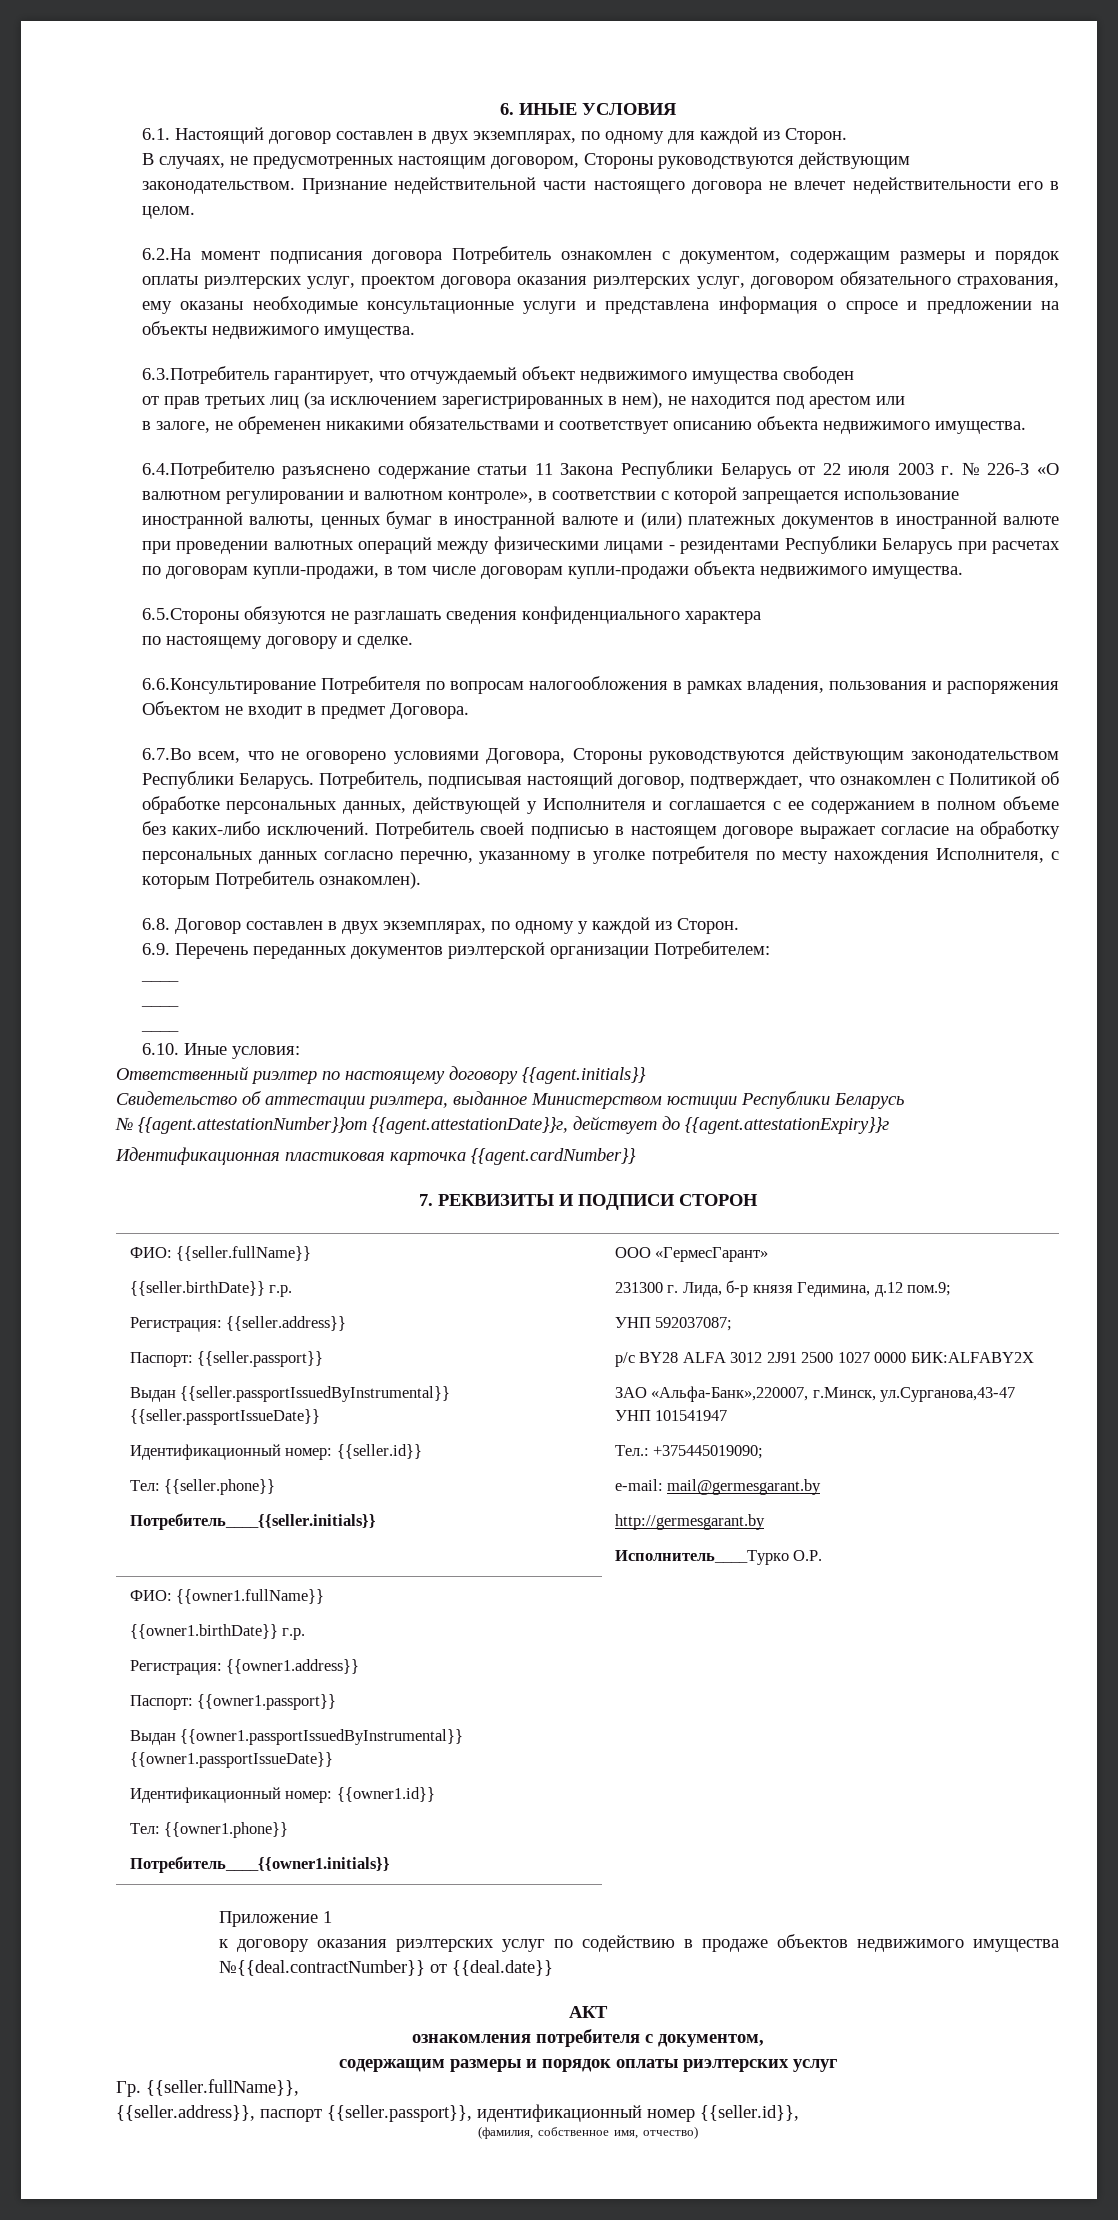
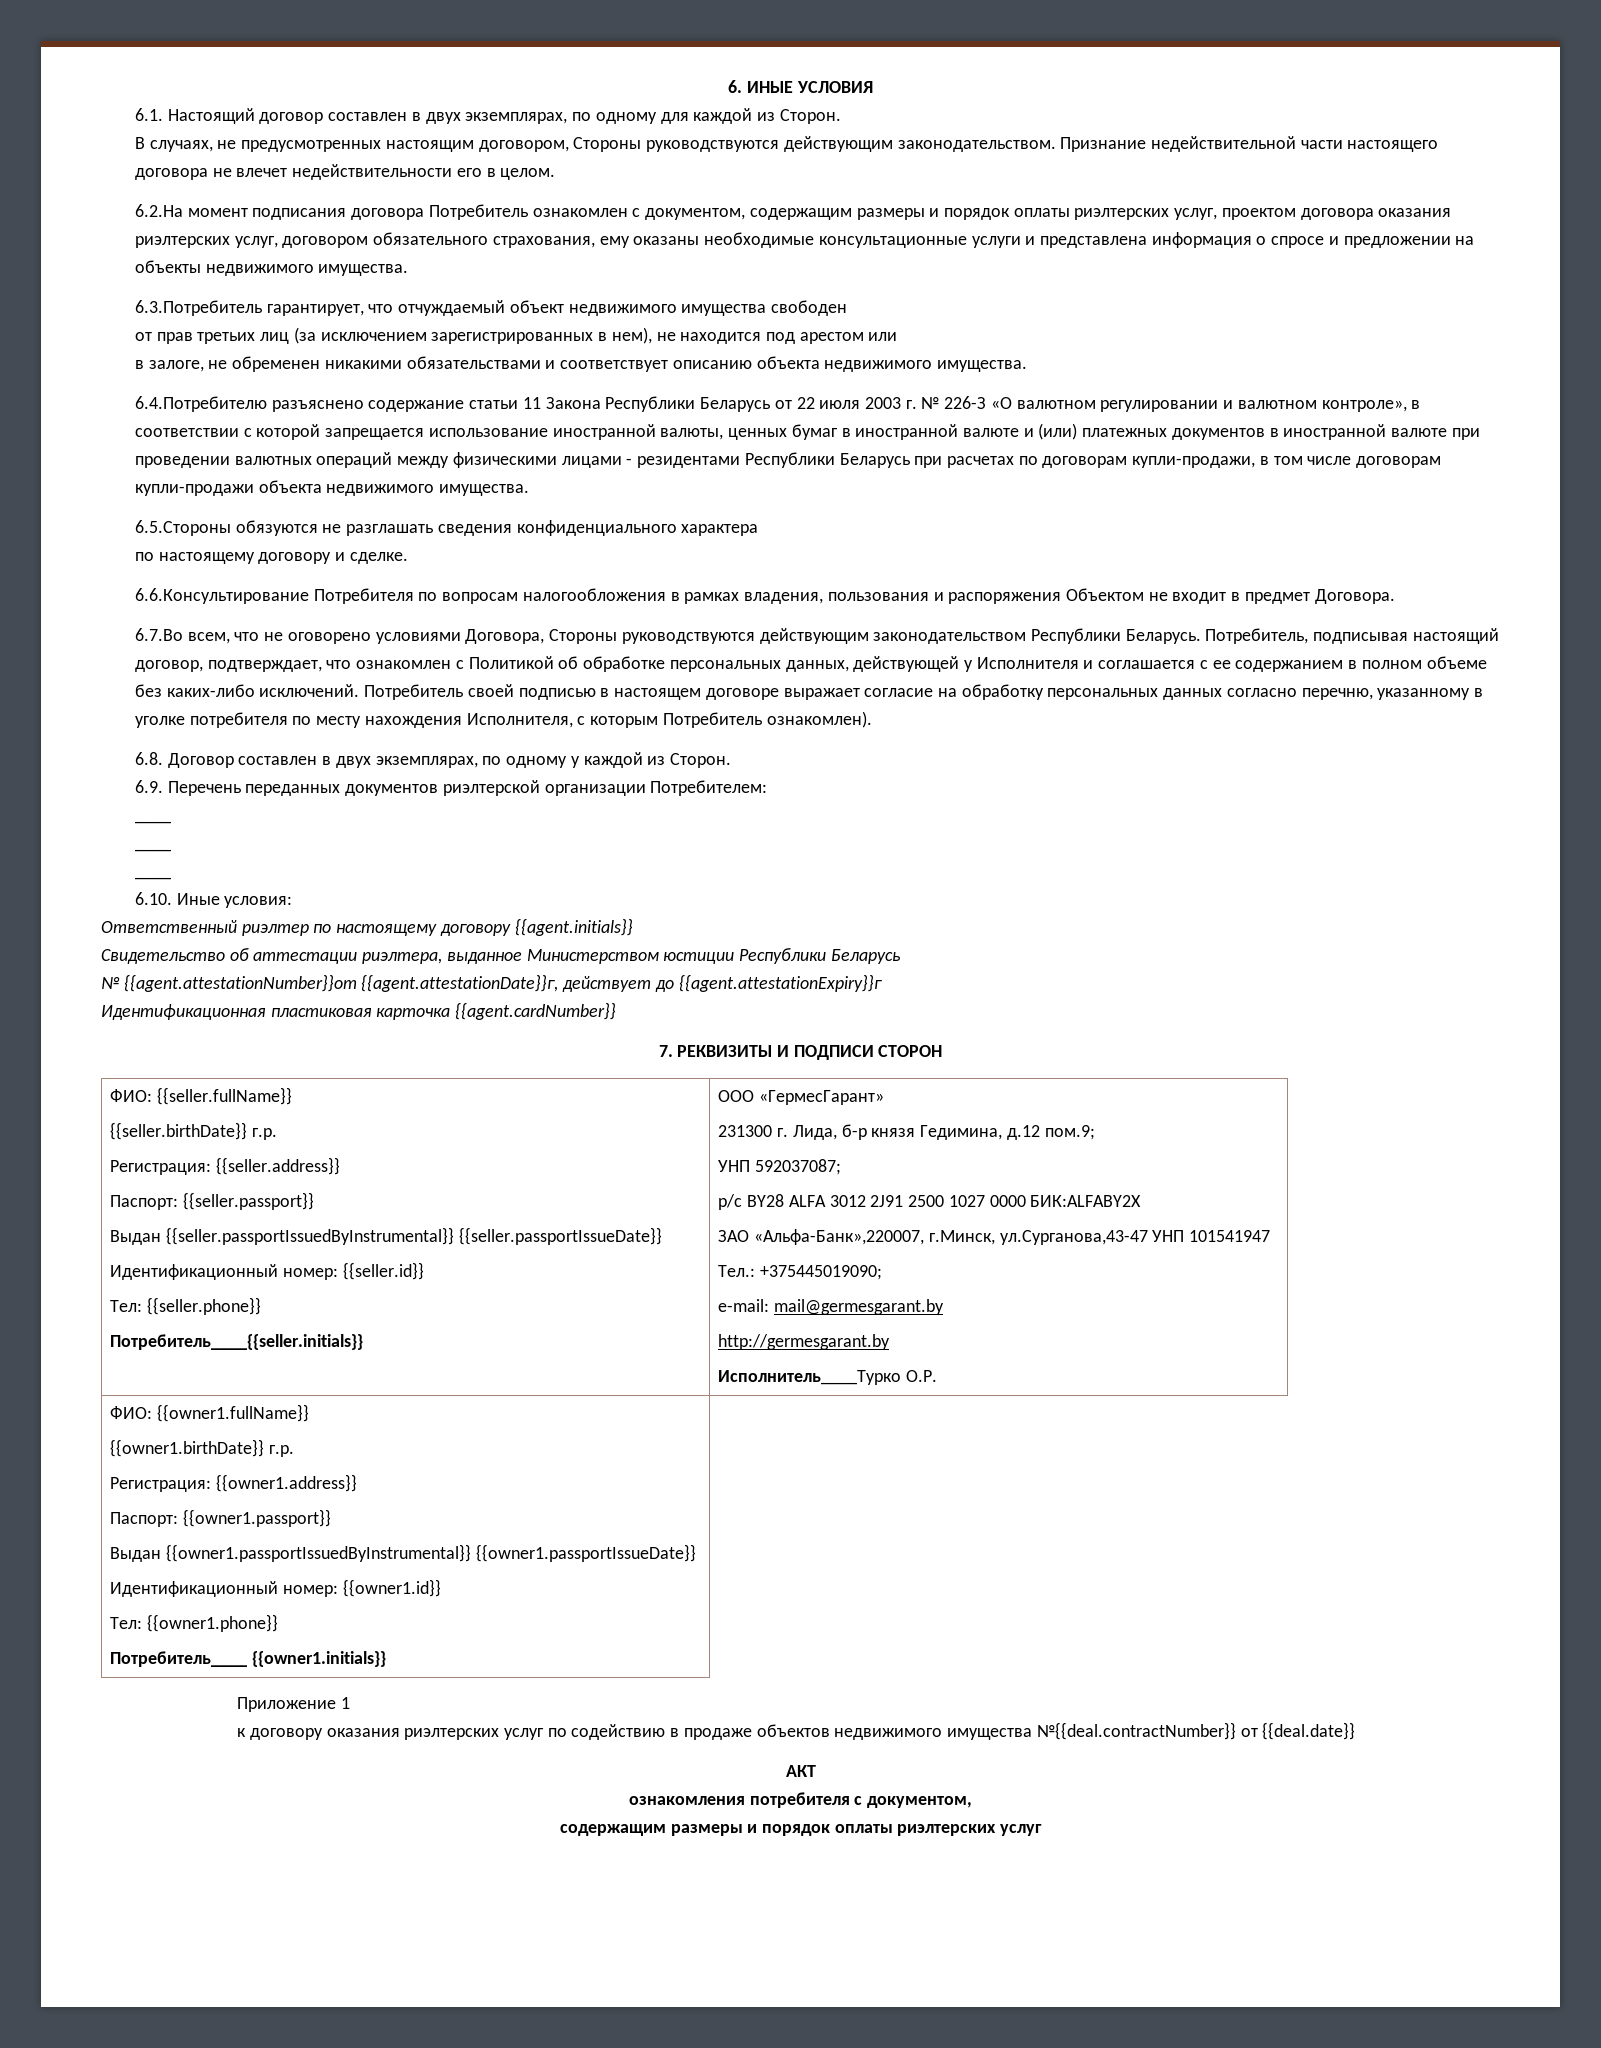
[129,1856,390,1873] Потребитель____{{owner1.initials}} -> [110,1651,387,1667] Потребитель____ {{owner1.initials}}
[116,2079,299,2097] [116,2104,799,2122] [477,2126,698,2139] // Гр. {{seller.fullName}}, // {{seller.address}}, паспорт {{seller.passport}}, идентификационный номер {{seller.id}}, // (фамилия, собственное имя, отчество) -> (1043, 1830) none

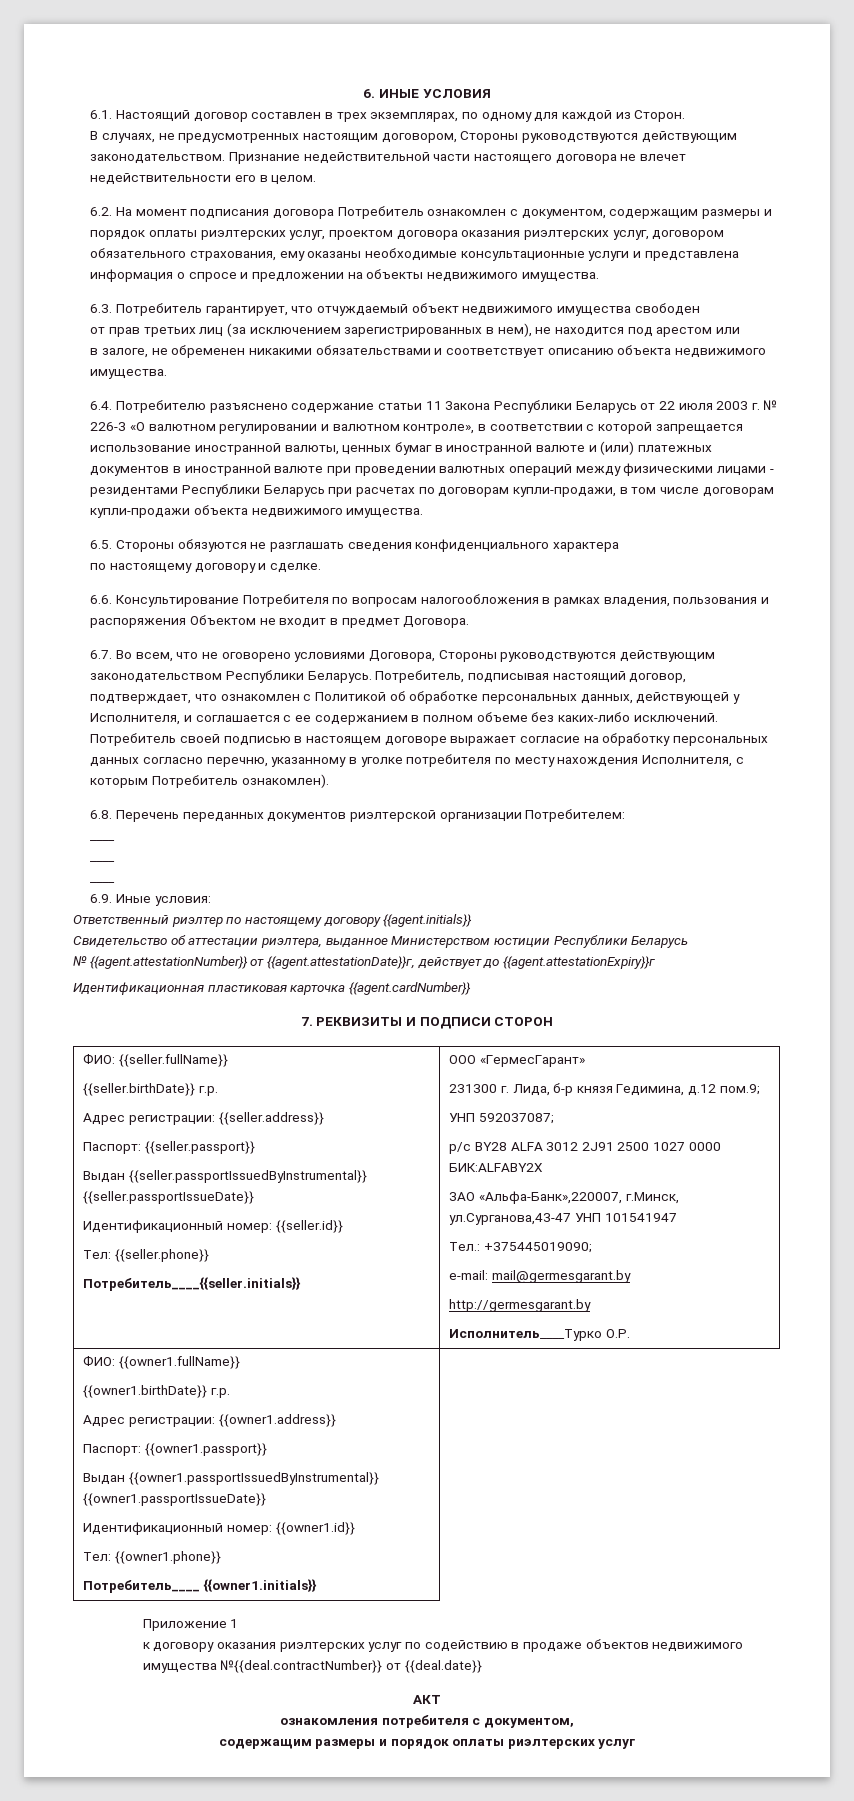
[425,112,461,124] двух -> [336,112,367,122] трех
[135,204,184,217] 6.2.На -> [90,207,133,216] 6.2. На
[135,300,263,316] 6.3.Потребитель -> [90,303,203,316] 6.3. Потребитель
[135,396,268,412] 6.4.Потребителю -> [90,400,207,413] 6.4. Потребителю
[135,520,232,536] 6.5.Стороны -> [90,540,175,552] 6.5. Стороны
[135,588,310,604] 6.6.Консультирование -> [90,595,240,607] 6.6. Консультирование
[135,628,184,641] 6.7.Во -> [90,650,133,659] 6.7. Во
[976,657,1079,669] Исполнителя -> [90,713,181,725] Исполнителя,
[167,752,732,768] [135,780,164,793] Договор составлен в двух экземплярах, по одному у каждой из Сторон. // 6.9. -> (113, 814) none
[135,892,173,905] 6.10. -> [90,894,113,903] 6.9.
[123,974,357,992] {{agent.attestationNumber}}от -> [89,956,265,969] {{agent.attestationNumber}} от
[110,1160,212,1175] Регистрация: -> [83,1113,215,1125] Адрес регистрации:
[110,1477,212,1492] Регистрация: -> [83,1415,215,1427] Адрес регистрации:

